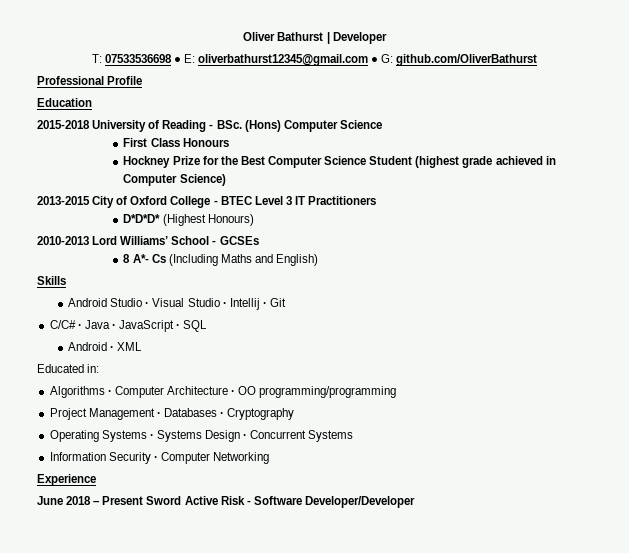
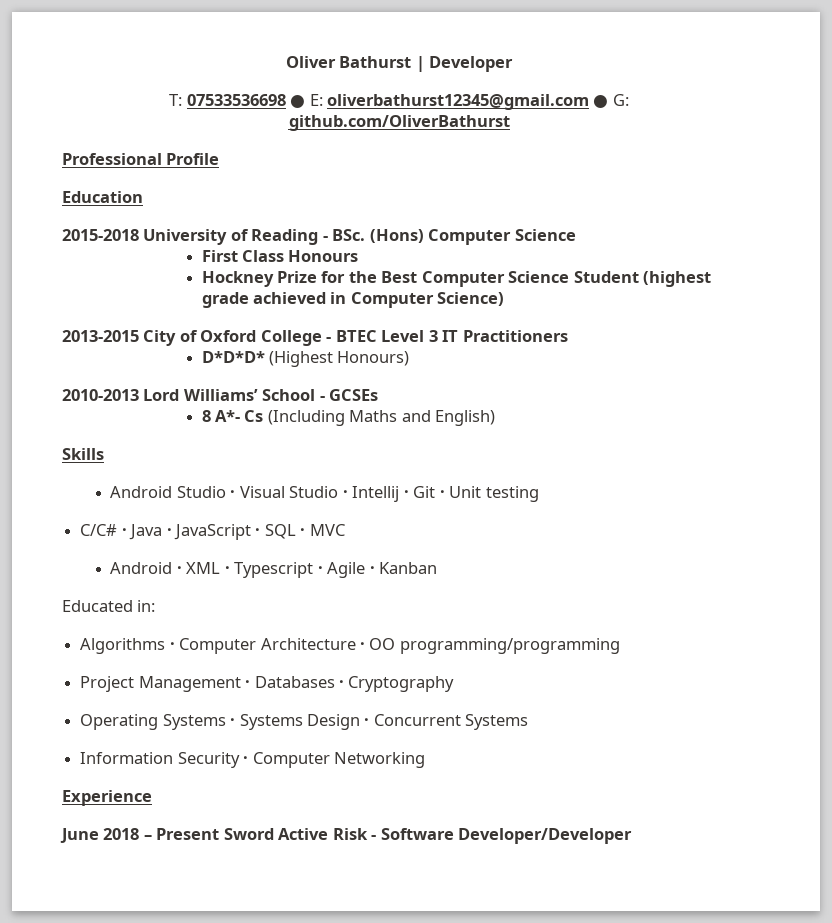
(286, 302) none -> [439,486,539,502] · Unit testing
(208, 326) none -> [300,524,345,536] · MVC
(143, 346) none -> [224,562,438,578] · Typescript · Agile · Kanban

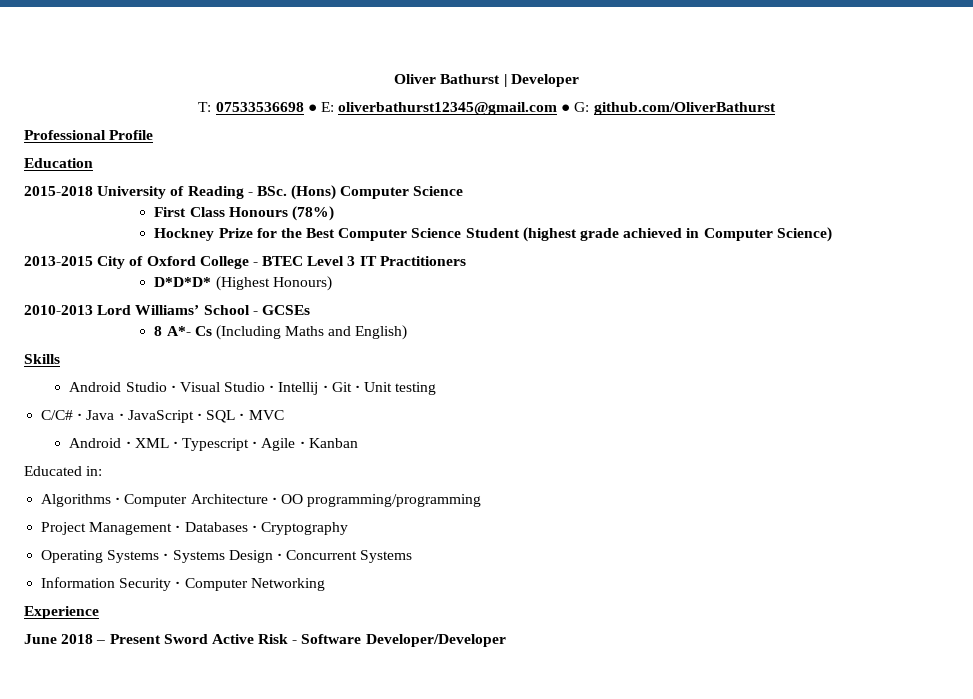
(359, 256) none -> [291,206,334,221] (78%)

